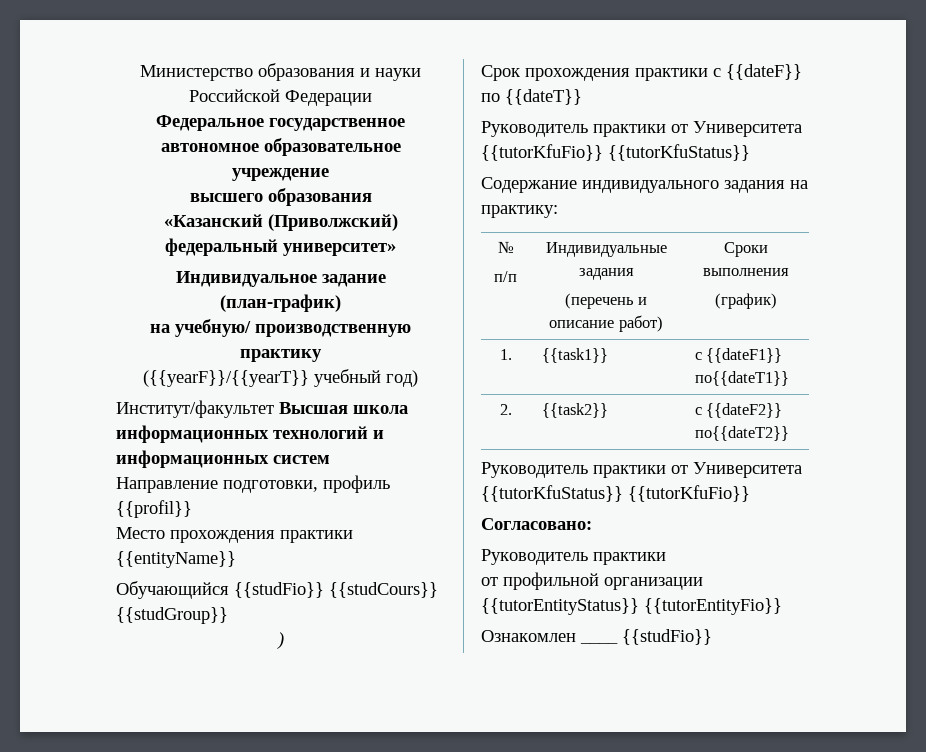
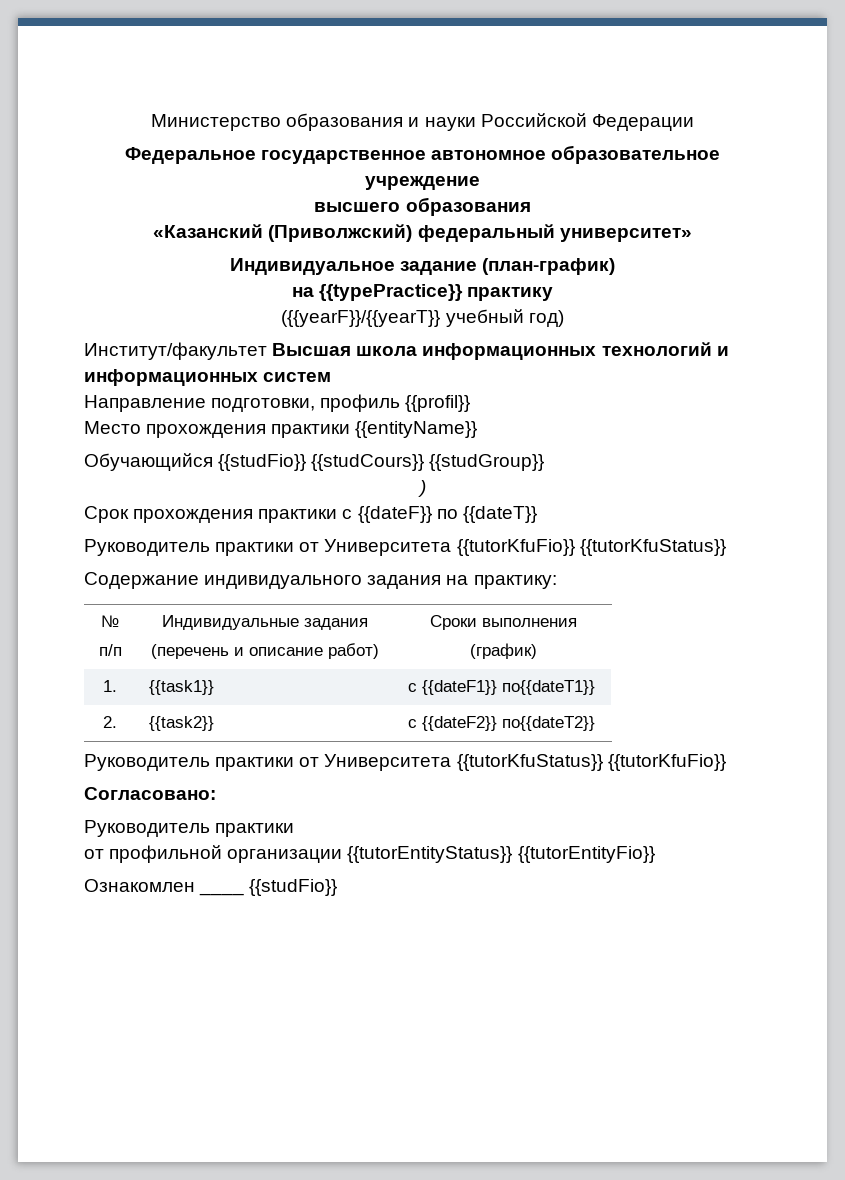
[175,319,411,337] учебную/ производственную -> [319,284,463,301] {{typePractice}}

